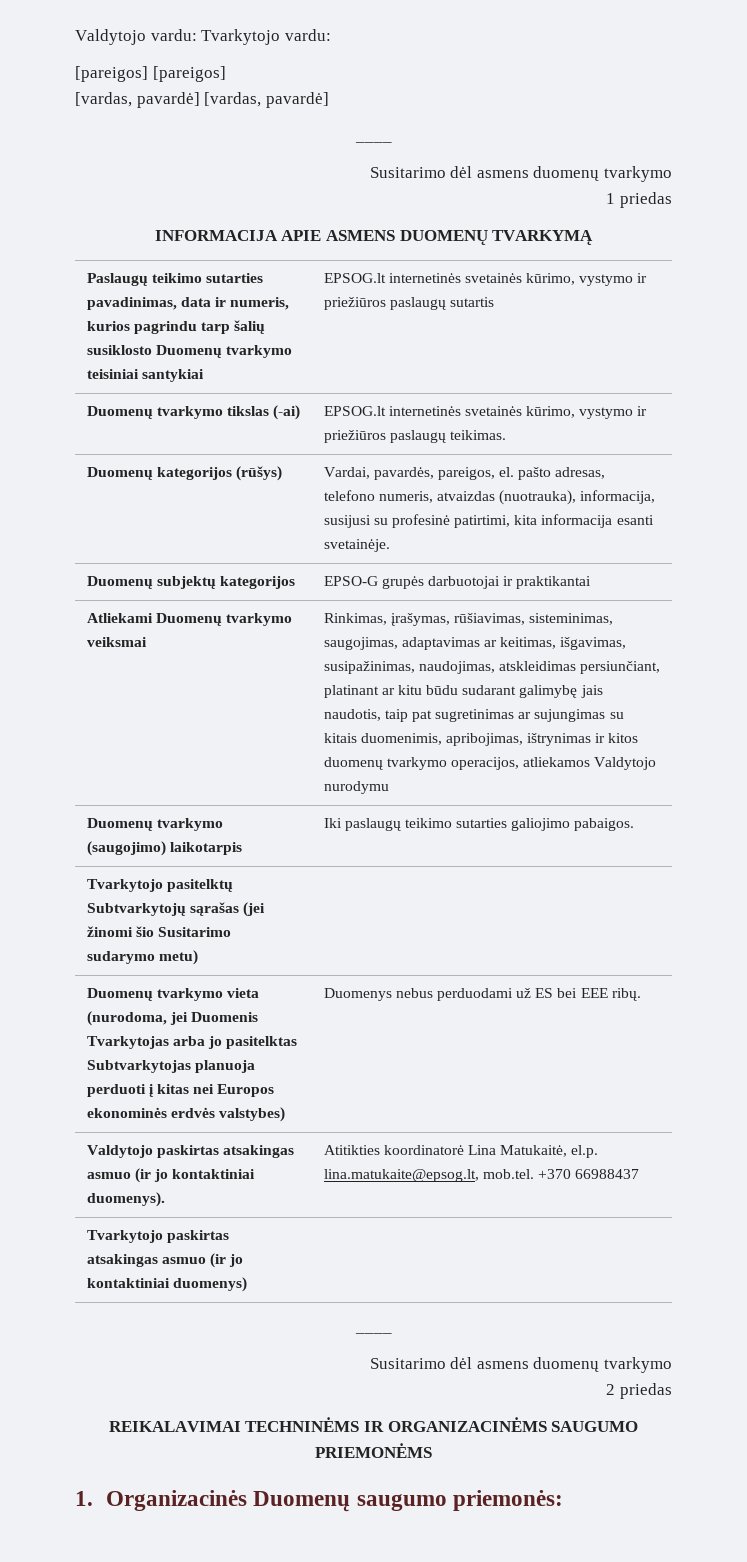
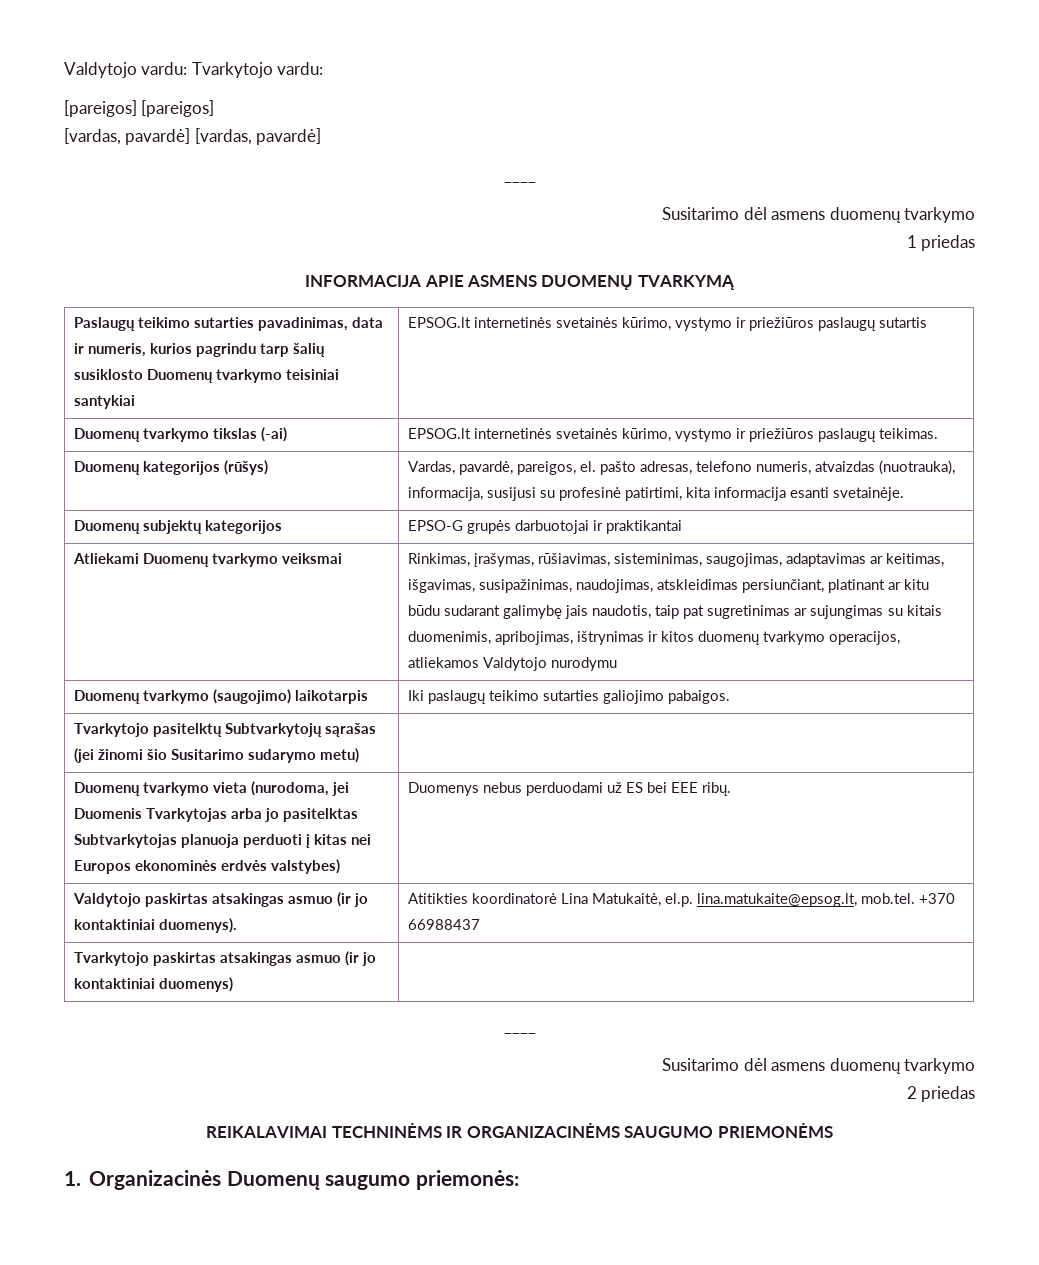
[323,467,434,480] Vardai, pavardės, -> [408,461,514,475] Vardas, pavardė,

